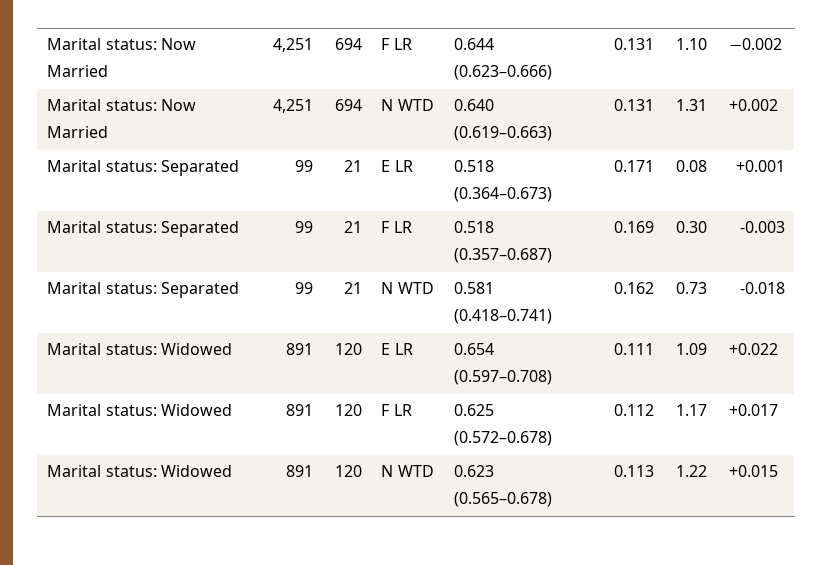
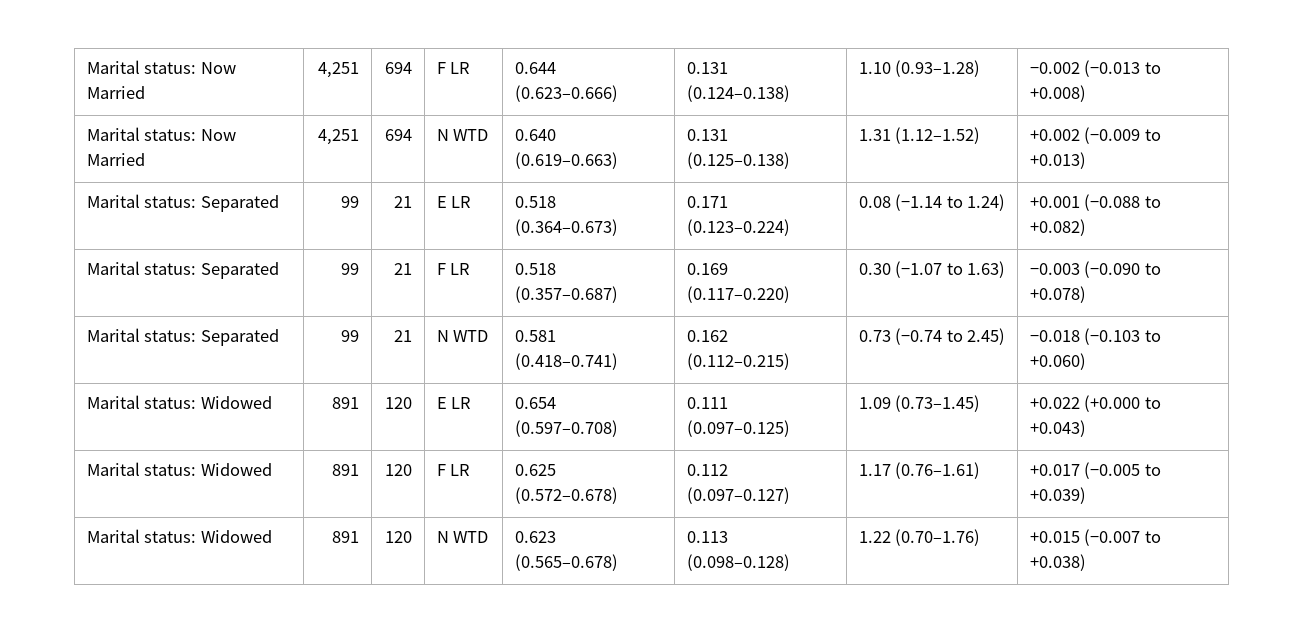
(655, 44) none -> [686,85,790,102] (0.124–0.138)
(708, 44) none -> [895,60,981,77] (0.93–1.28)
(783, 44) none -> [1084,60,1161,77] [1029,85,1086,102] (−0.013 to +0.008)
(655, 105) none -> [686,152,790,169] (0.125–0.138)
(708, 105) none -> [895,127,981,144] (1.12–1.52)
(779, 105) none -> [1084,127,1161,144] [1029,152,1086,169] (−0.009 to +0.013)
(655, 166) none -> [686,219,790,236] (0.123–0.224)
[735,160,785,172] | +0.001 -> [895,194,1006,211] [1029,194,1161,211] [1029,219,1086,236] (−1.14 to 1.24) | +0.001 (−0.088 to +0.082)
(655, 227) none -> [686,286,790,303] (0.117–0.220)
[739,221,785,233] | -0.003 -> [895,261,1006,278] [1029,261,1161,278] [1029,286,1086,303] (−1.07 to 1.63) | −0.003 (−0.090 to +0.078)
(655, 288) none -> [686,353,790,370] (0.112–0.215)
[739,282,785,294] | -0.018 -> [895,328,1006,345] [1029,328,1161,345] [1029,353,1086,370] (−0.74 to 2.45) | −0.018 (−0.103 to +0.060)
(655, 349) none -> [686,420,790,437] (0.097–0.125)
(708, 349) none -> [895,395,981,412] (0.73–1.45)
(779, 349) none -> [1084,395,1161,412] [1029,420,1086,437] (+0.000 to +0.043)
(655, 410) none -> [686,487,790,504] (0.097–0.127)
(708, 410) none -> [895,462,981,479] (0.76–1.61)
(779, 410) none -> [1084,462,1161,479] [1029,487,1086,504] (−0.005 to +0.039)
(655, 471) none -> [686,554,790,571] (0.098–0.128)
(708, 471) none -> [895,529,981,546] (0.70–1.76)
(779, 471) none -> [1084,529,1161,546] [1029,554,1086,571] (−0.007 to +0.038)

